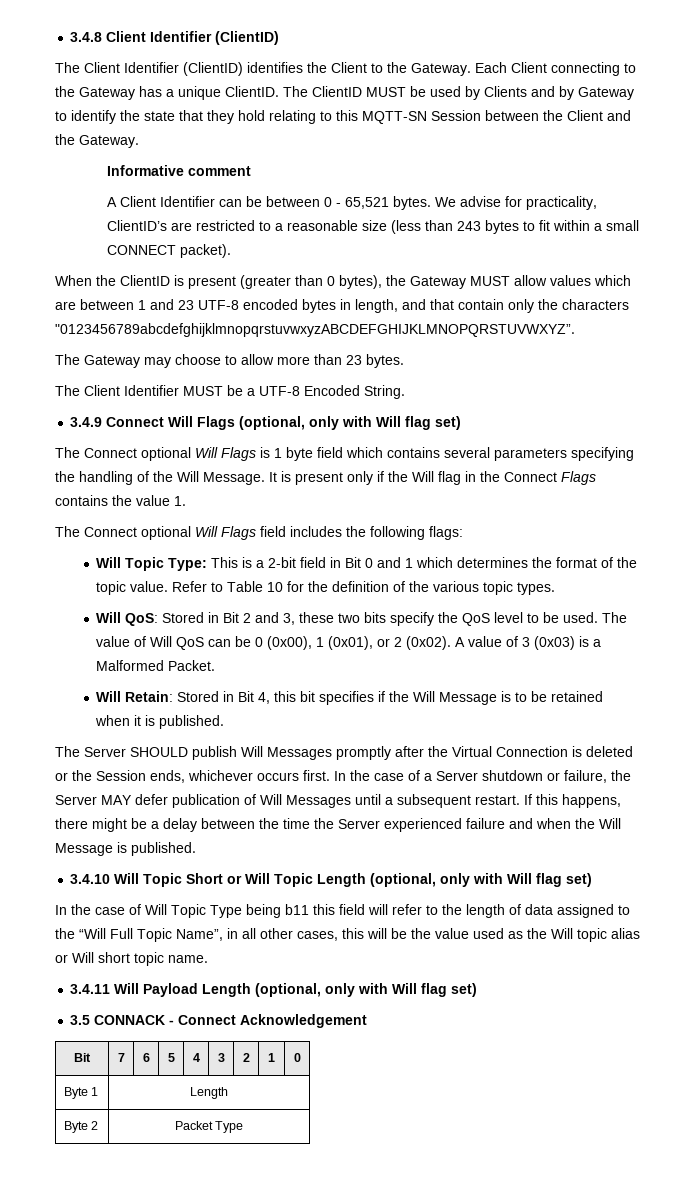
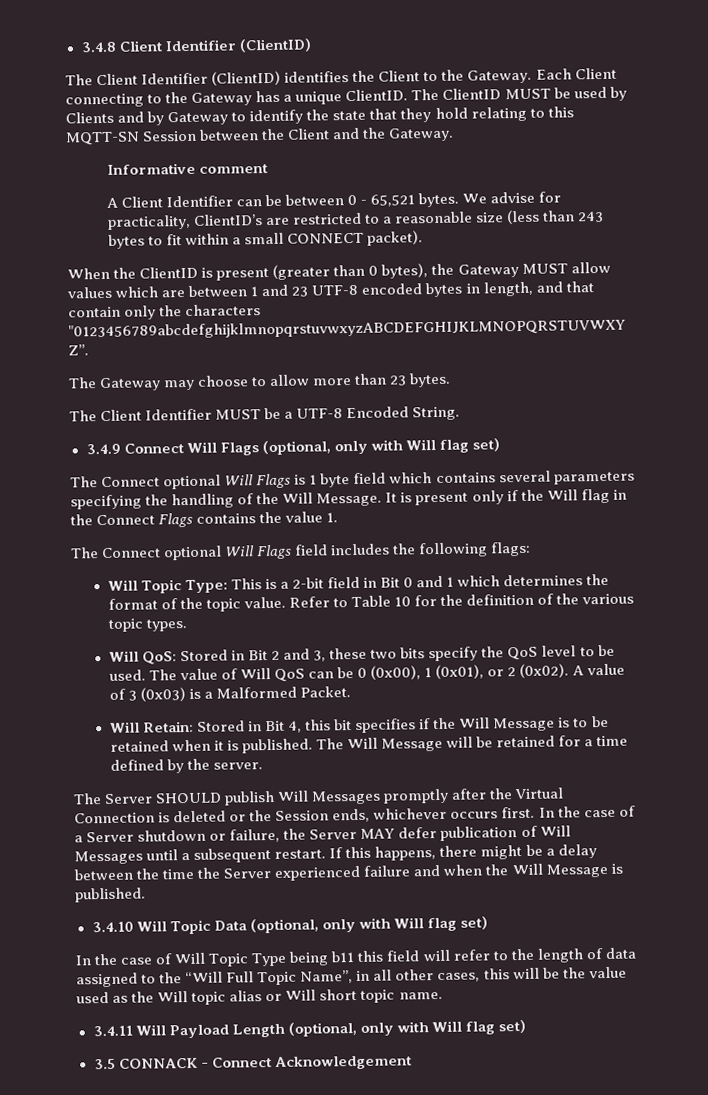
(225, 722) none -> [316,735,629,752] [109,758,263,774] The Will Message will be retained for a time defined by the server.
[186,873,367,887] Short or Will Topic Length -> [213,920,247,931] Data
[74,1053,91,1062] [117,1053,125,1062] [142,1053,150,1062] [167,1053,175,1062] [192,1053,200,1062] [217,1053,225,1062] [242,1053,250,1062] [268,1053,275,1062] [293,1053,301,1062] [63,1087,98,1099] [190,1087,228,1099] [63,1121,98,1133] [174,1121,244,1133] // Bit | 7 | 6 | 5 | 4 | 3 | 2 | 1 | 0 // Byte 1 | Length // Byte 2 | Packet Type -> (412, 1062) none

